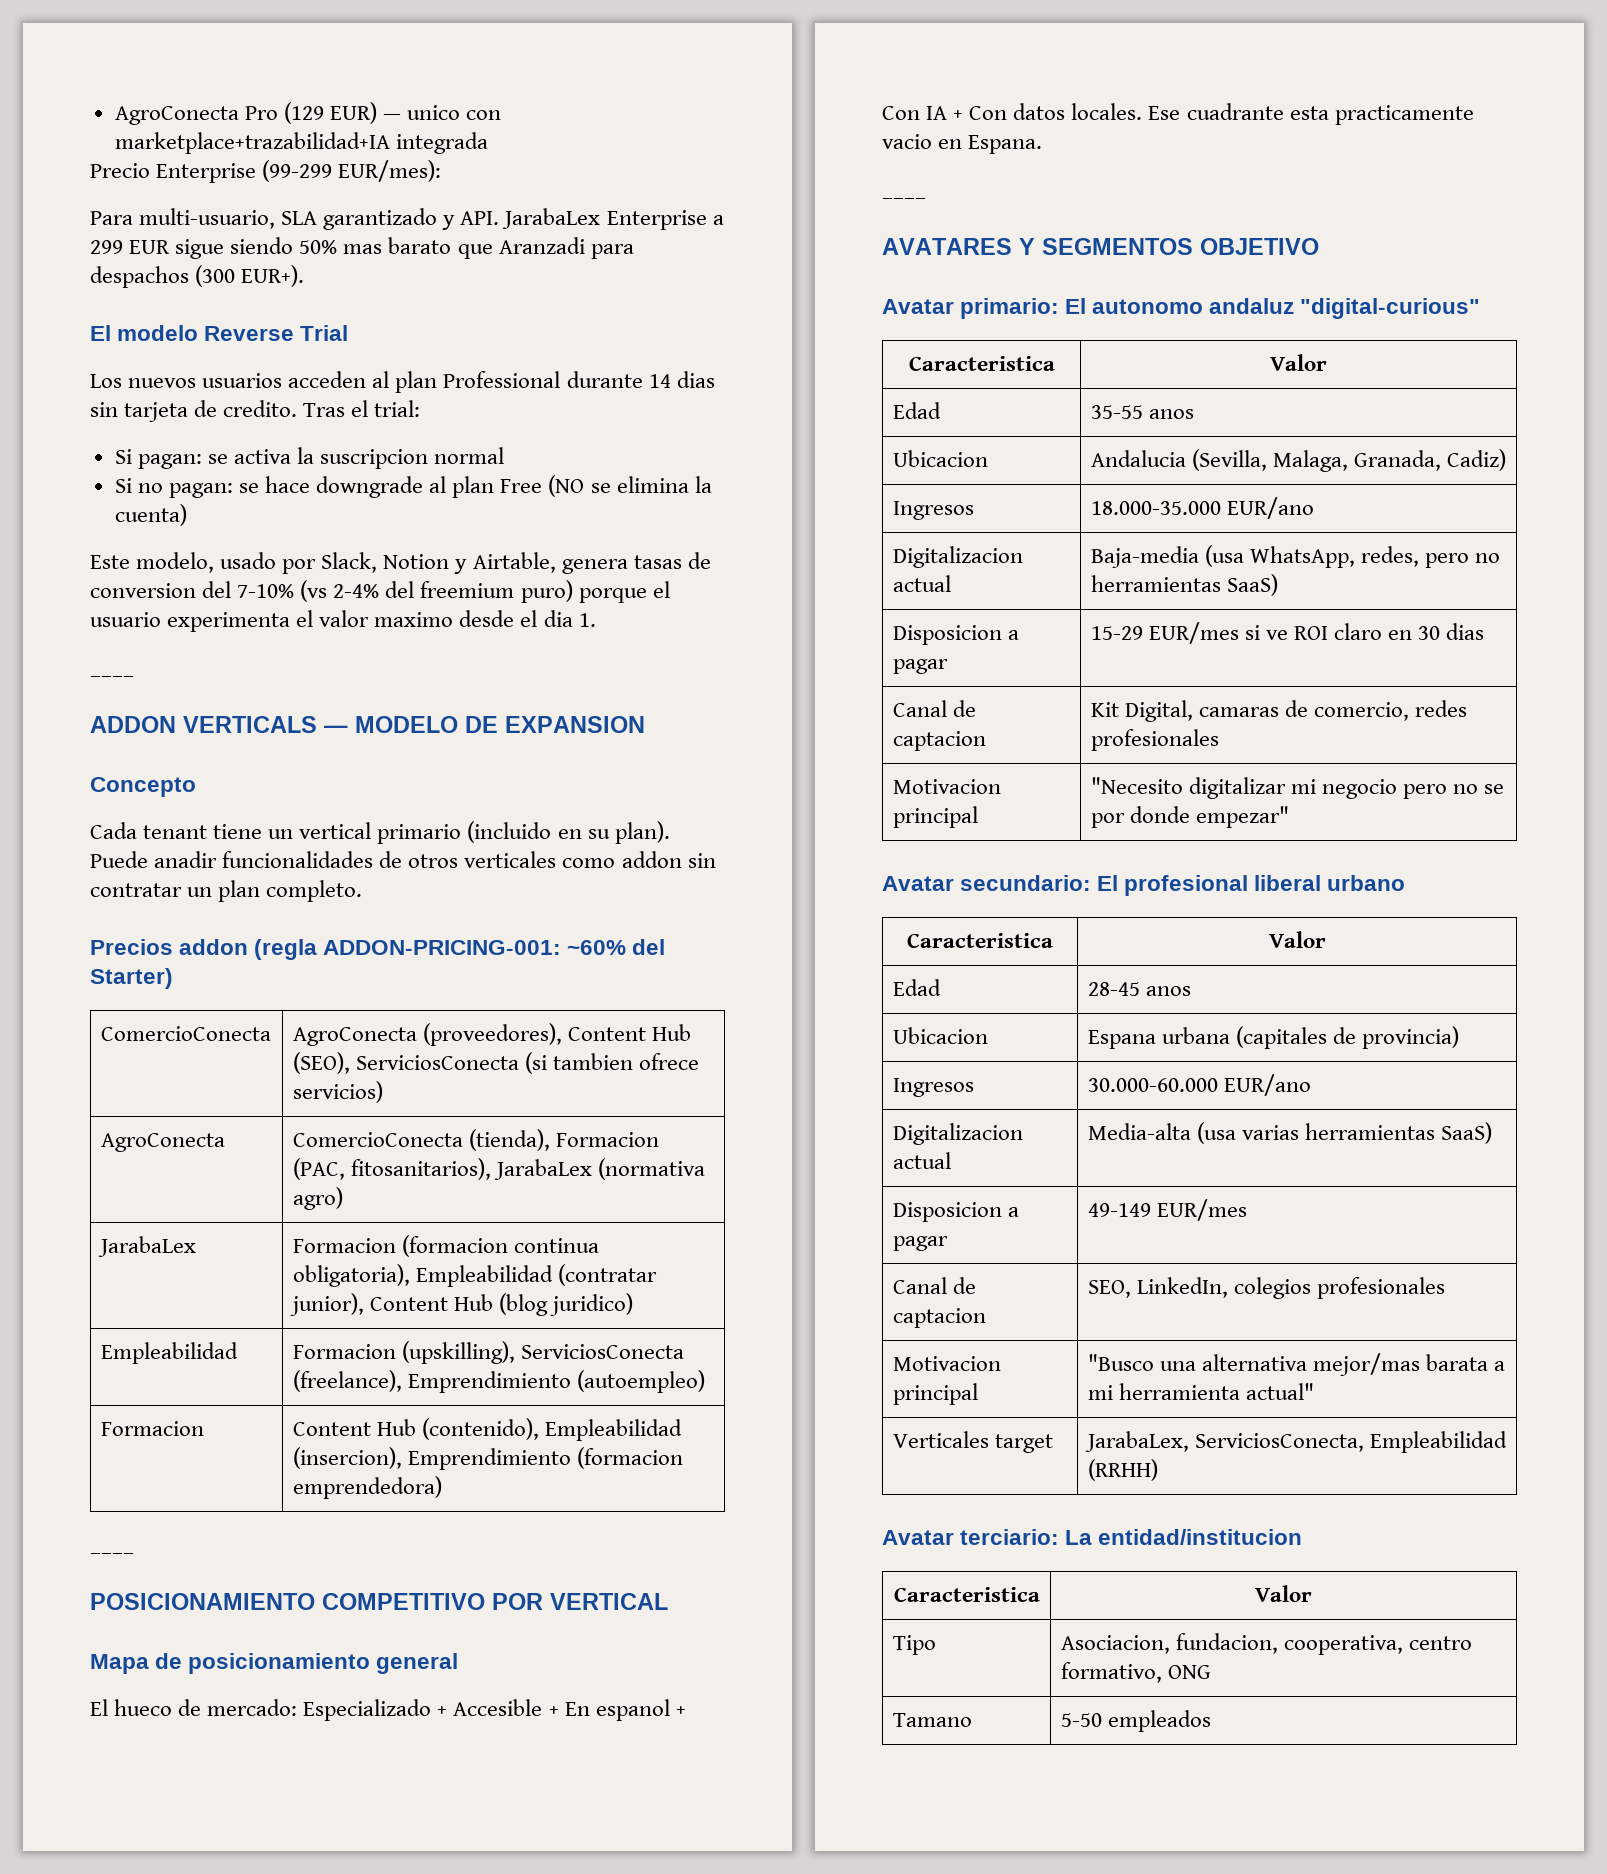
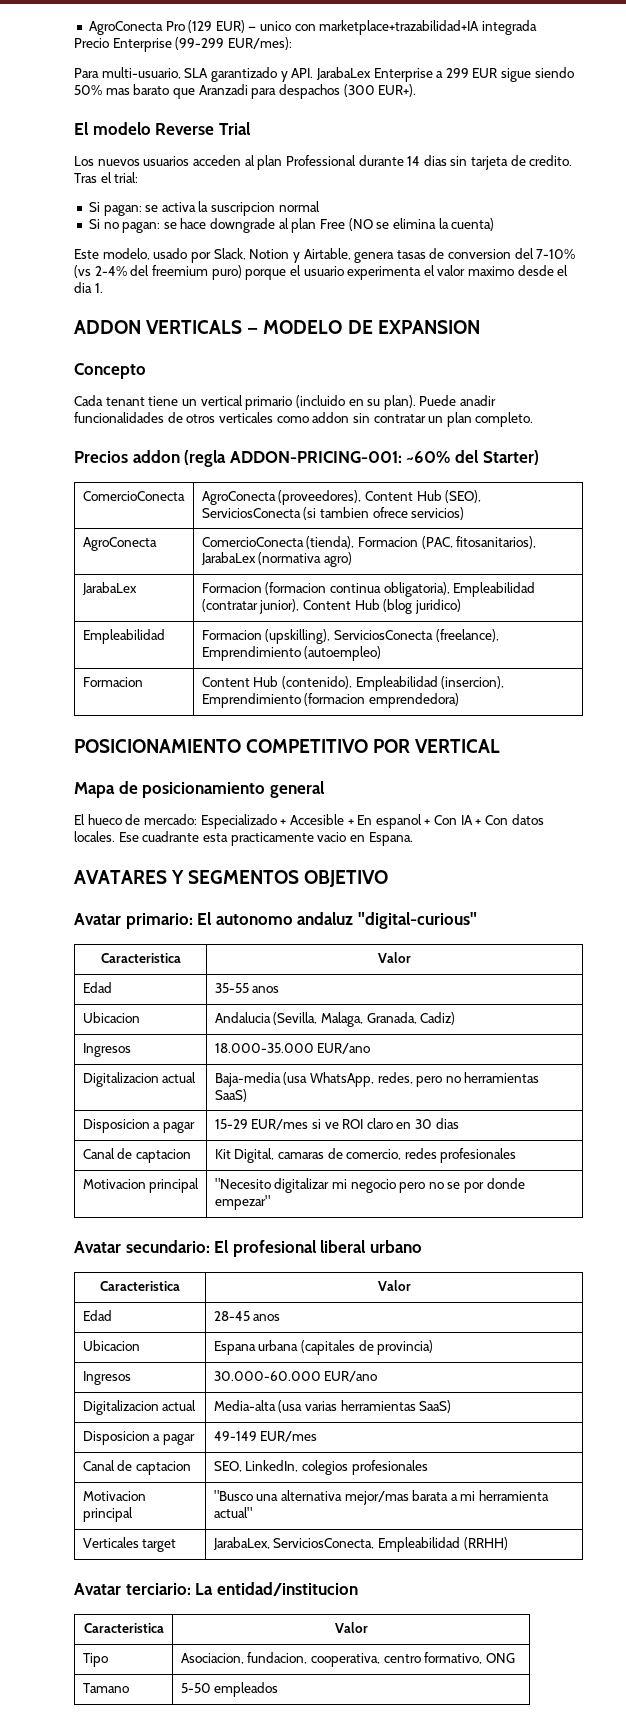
[90,674,134,677] // ____ -> (103, 288) none
[90,1551,134,1554] // ____ -> (459, 700) none
[882,196,926,199] // ____ -> (413, 839) none

